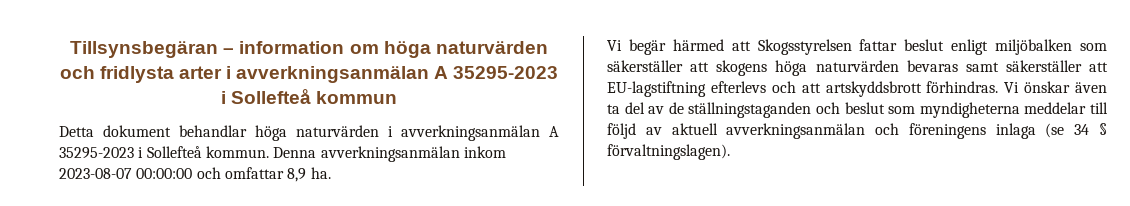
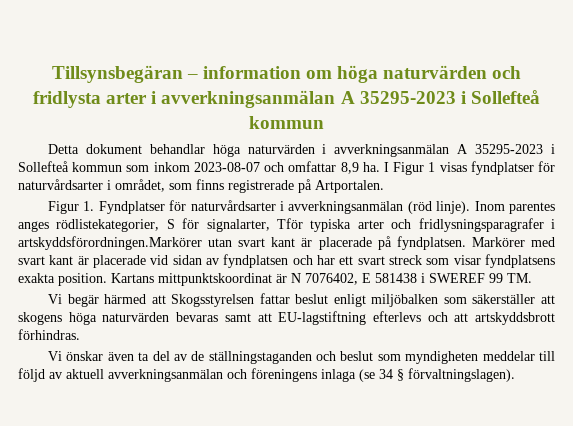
[205,146,460,162] kommun. Denna avverkningsanmälan -> [72,162,150,172] kommun som
[136,168,193,179] 00:00:00 -> (260, 167) none
(331, 173) none -> [383,161,556,175] [18,179,384,193] [48,200,556,214] [18,218,555,232] [18,236,555,250] [18,254,555,268] [18,273,532,286] I Figur 1 visas fyndplatser för naturvårdsarter i området, som finns registrerade på Artportalen. // Figur 1. Fyndplatser för naturvårdsarter i avverkningsanmälan (röd linje). Inom parentes anges rödlistekategorier, S för signalarter, Tför typiska arter och fridlysningsparagrafer i artskyddsförordningen.Markörer utan svart kant är placerade på fyndplatsen. Markörer med svart kant är placerade vid sidan av fyndplatsen och har ett svart streck som visar fyndplatsens exakta position. Kartans mittpunktskoordinat är N 7076402, E 581438 i SWEREF 99 TM.
[1005,60,1082,72] säkerställer -> (251, 317) none
(999, 87) none -> (80, 334) //
[919,102,1020,118] myndigheterna -> [405,351,479,364] myndigheten

